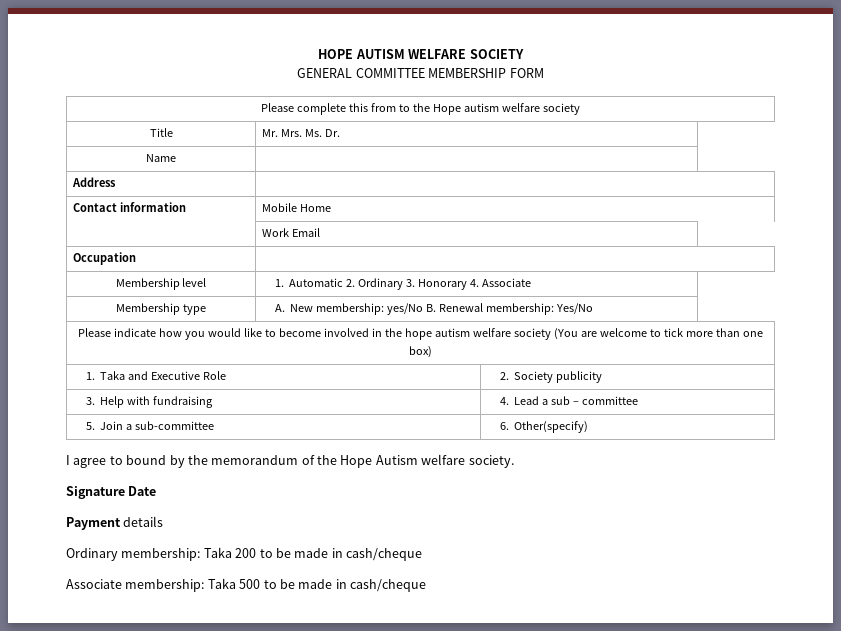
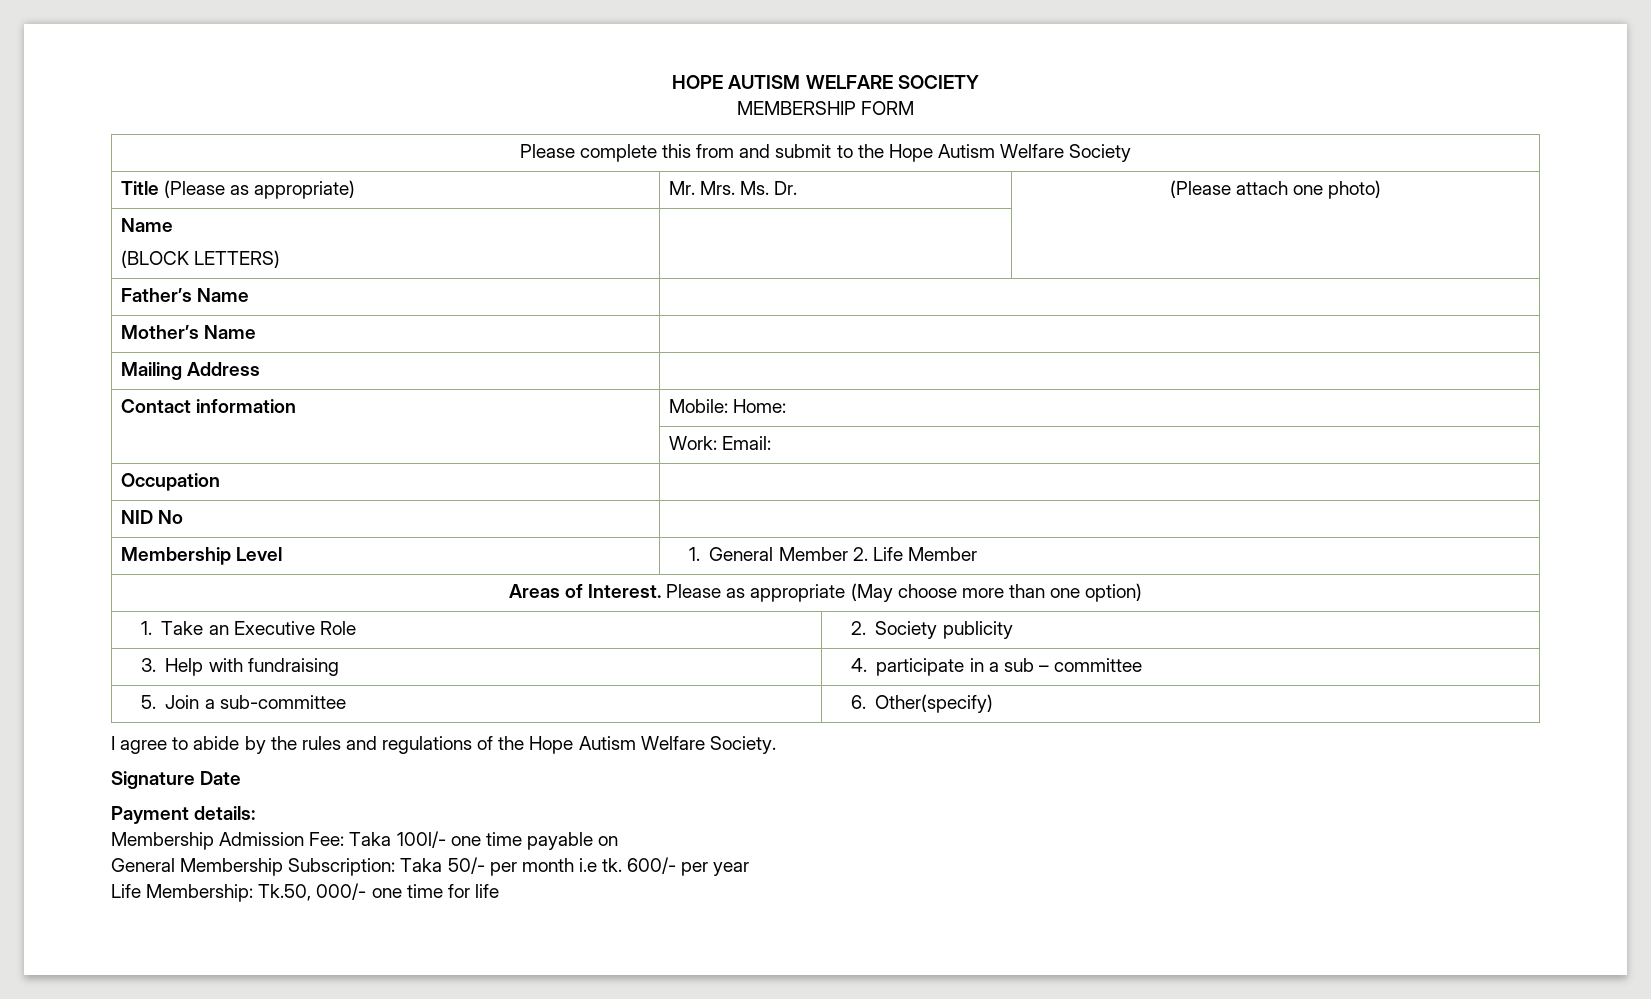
[297,68,425,78] GENERAL COMMITTEE -> (979, 82) none
(397, 107) none -> [739,144,832,158] and submit
[463,103,580,115] [149,128,173,137] [262,129,341,137] [146,154,176,162] autism welfare society // Title | Mr. Mrs. Ms. Dr. // Name | // -> [937,144,1132,162] [120,180,356,199] [668,181,798,195] [1169,180,1382,199] [120,218,173,232] [120,250,281,268] [120,288,250,302] [120,325,257,339] [120,362,182,380] Autism Welfare Society // Title (Please as appropriate) | Mr. Mrs. Ms. Dr. | (Please attach one photo) // Name // (BLOCK LETTERS) | | // Father’s Name | // Mother’s Name | // Mailing
[262,203,332,212] [262,228,321,237] Mobile Home // | Work Email -> [668,399,787,413] [668,436,772,450] Mobile: Home: // | Work: Email:
[115,278,207,290] [274,278,532,290] [116,303,206,315] [274,303,594,315] [78,328,683,340] // Membership level | 1. Automatic 2. Ordinary 3. Honorary 4. Associate // Membership type | A. New membership: yes/No B. Renewal membership: Yes/No // Please indicate how you would like to become involved in the hope autism welfare society (You are welcome to tick -> [120,510,184,524] [120,547,283,565] [688,547,977,561] [508,583,957,602] // NID No | // Membership Level | 1. General Member 2. Life Member // Areas of Interest. Please as appropriate (May choose
[409,346,432,358] [85,371,149,380] box) // 1. Taka and -> [1085,583,1143,602] [140,621,229,635] option) // 1. Take an
[514,396,540,405] Lead -> [876,658,984,676] participate in
[126,455,167,465] bound -> [193,736,240,750] abide
[211,455,299,465] memorandum -> [301,736,473,754] rules and regulations
[421,454,514,468] welfare society. -> [640,736,776,754] Welfare Society.
[123,516,164,527] [66,547,422,561] [66,578,426,592] details // Ordinary membership: Taka 200 to be made in cash/cheque // Associate membership: Taka 500 to be made in cash/cheque -> [194,806,256,820] [111,831,619,850] [111,857,750,876] [111,883,499,902] details: // Membership Admission Fee: Taka 100l/- one time payable on // General Membership Subscription: Taka 50/- per month i.e tk. 600/- per year // Life Membership: Tk.50, 000/- one time for life

